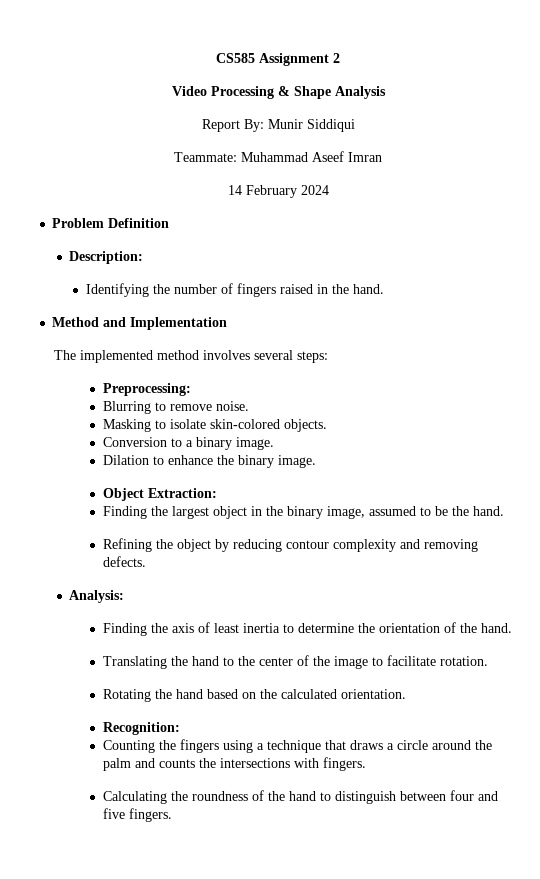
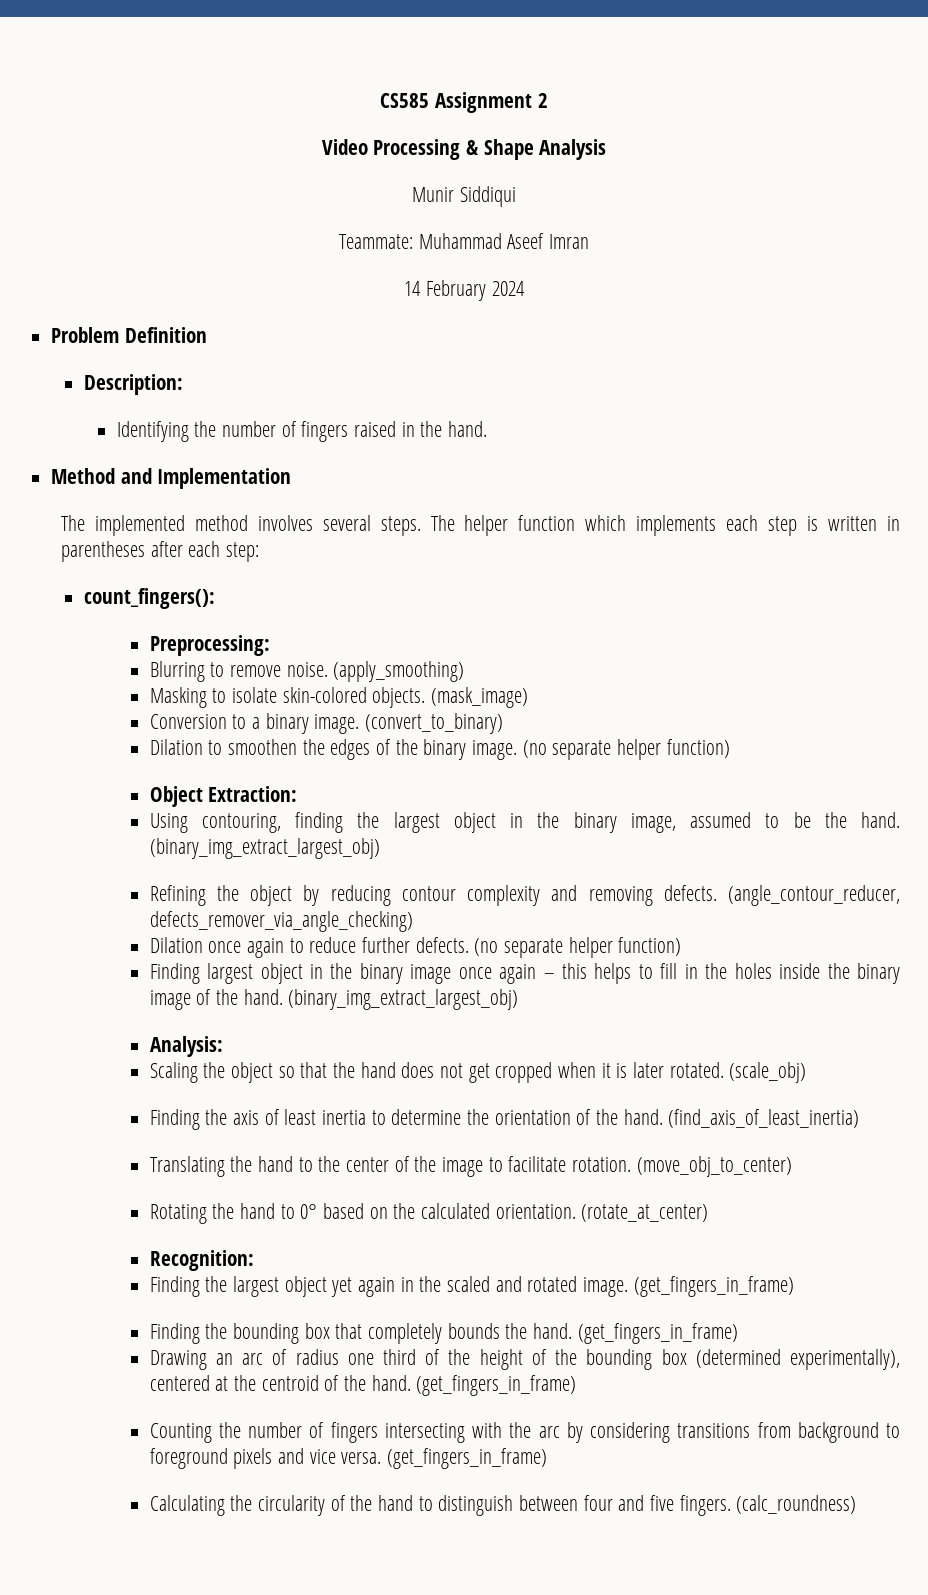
[201,119,264,132] Report By: -> (607, 149) none
[296,351,328,363] steps: -> [380,515,900,536] [60,541,259,562] [83,588,215,609] steps. The helper function which implements each step is written in parentheses after each step: // count_fingers():
(249, 406) none -> [333,661,465,682] (apply_smoothing)
(327, 425) none -> [430,687,528,708] (mask_image)
(274, 443) none -> [364,713,503,734] (convert_to_binary)
[167,455,213,465] enhance -> [227,739,391,760] smoothen the edges of
(316, 461) none -> [522,739,730,760] (no separate helper function)
[102,506,147,519] Finding -> [149,812,344,833] Using contouring, finding
(504, 511) none -> [149,838,380,859] (binary_img_extract_largest_obj)
[69,590,125,603] // Analysis: -> [728,885,901,906] [149,911,413,932] [149,937,682,958] [149,963,901,984] [149,989,519,1010] [149,1036,223,1057] [149,1062,807,1083] (angle_contour_reducer, defects_remover_via_angle_checking) // Dilation once again to reduce further defects. (no separate helper function) // Finding largest object in the binary image once again – this helps to fill in the holes inside the binary image of the hand. (binary_img_extract_largest_obj) // Analysis: // Scaling the object so that the hand does not get cropped when it is later rotated. (scale_obj)
(512, 628) none -> [668,1109,860,1128] (find_axis_of_least_inertia)
(488, 661) none -> [636,1156,792,1177] (move_obj_to_center)
(203, 694) none -> [280,1204,318,1219] to 0°
(406, 694) none -> [581,1204,709,1222] (rotate_at_center)
[102,739,492,753] [102,757,366,771] Counting the fingers using a technique that draws a circle around the palm and counts the intersections with fingers. -> [149,1276,794,1297] [149,1323,738,1344] [149,1349,900,1370] [149,1375,577,1396] [149,1422,901,1443] [149,1448,547,1469] Finding the largest object yet again in the scaled and rotated image. (get_fingers_in_frame) // Finding the bounding box that completely bounds the hand. (get_fingers_in_frame) // Drawing an arc of radius one third of the height of the bounding box (determined experimentally), centered at the centroid of the hand. (get_fingers_in_frame) // Counting the number of fingers intersecting with the arc by considering transitions from background to foreground pixels and vice versa. (get_fingers_in_frame)
[191,791,248,801] roundness -> [257,1495,325,1516] circularity
(172, 815) none -> [736,1495,857,1514] (calc_roundness)

